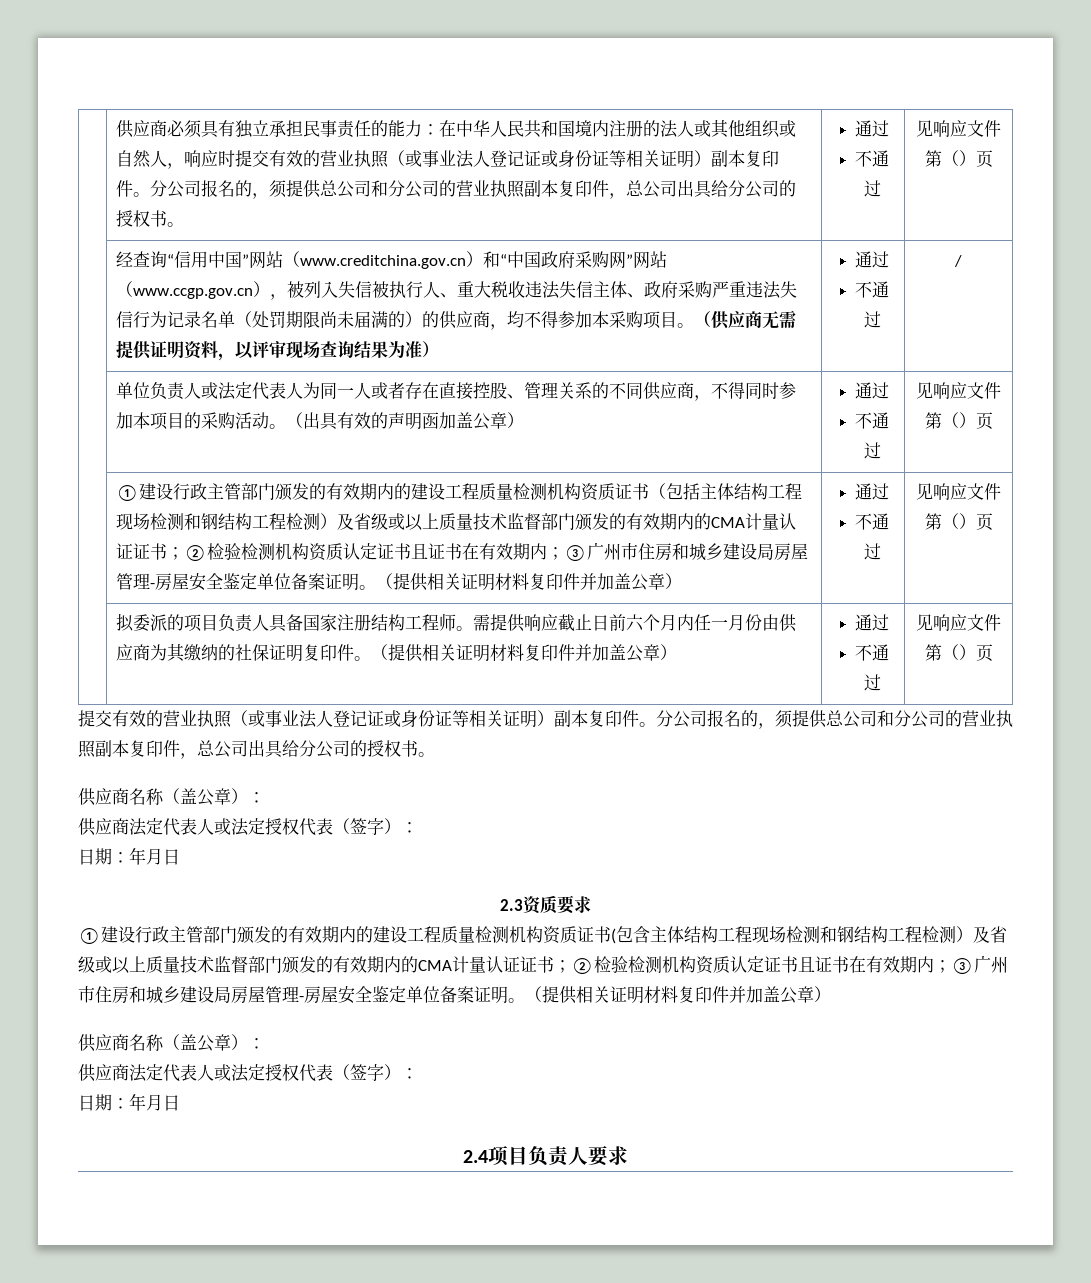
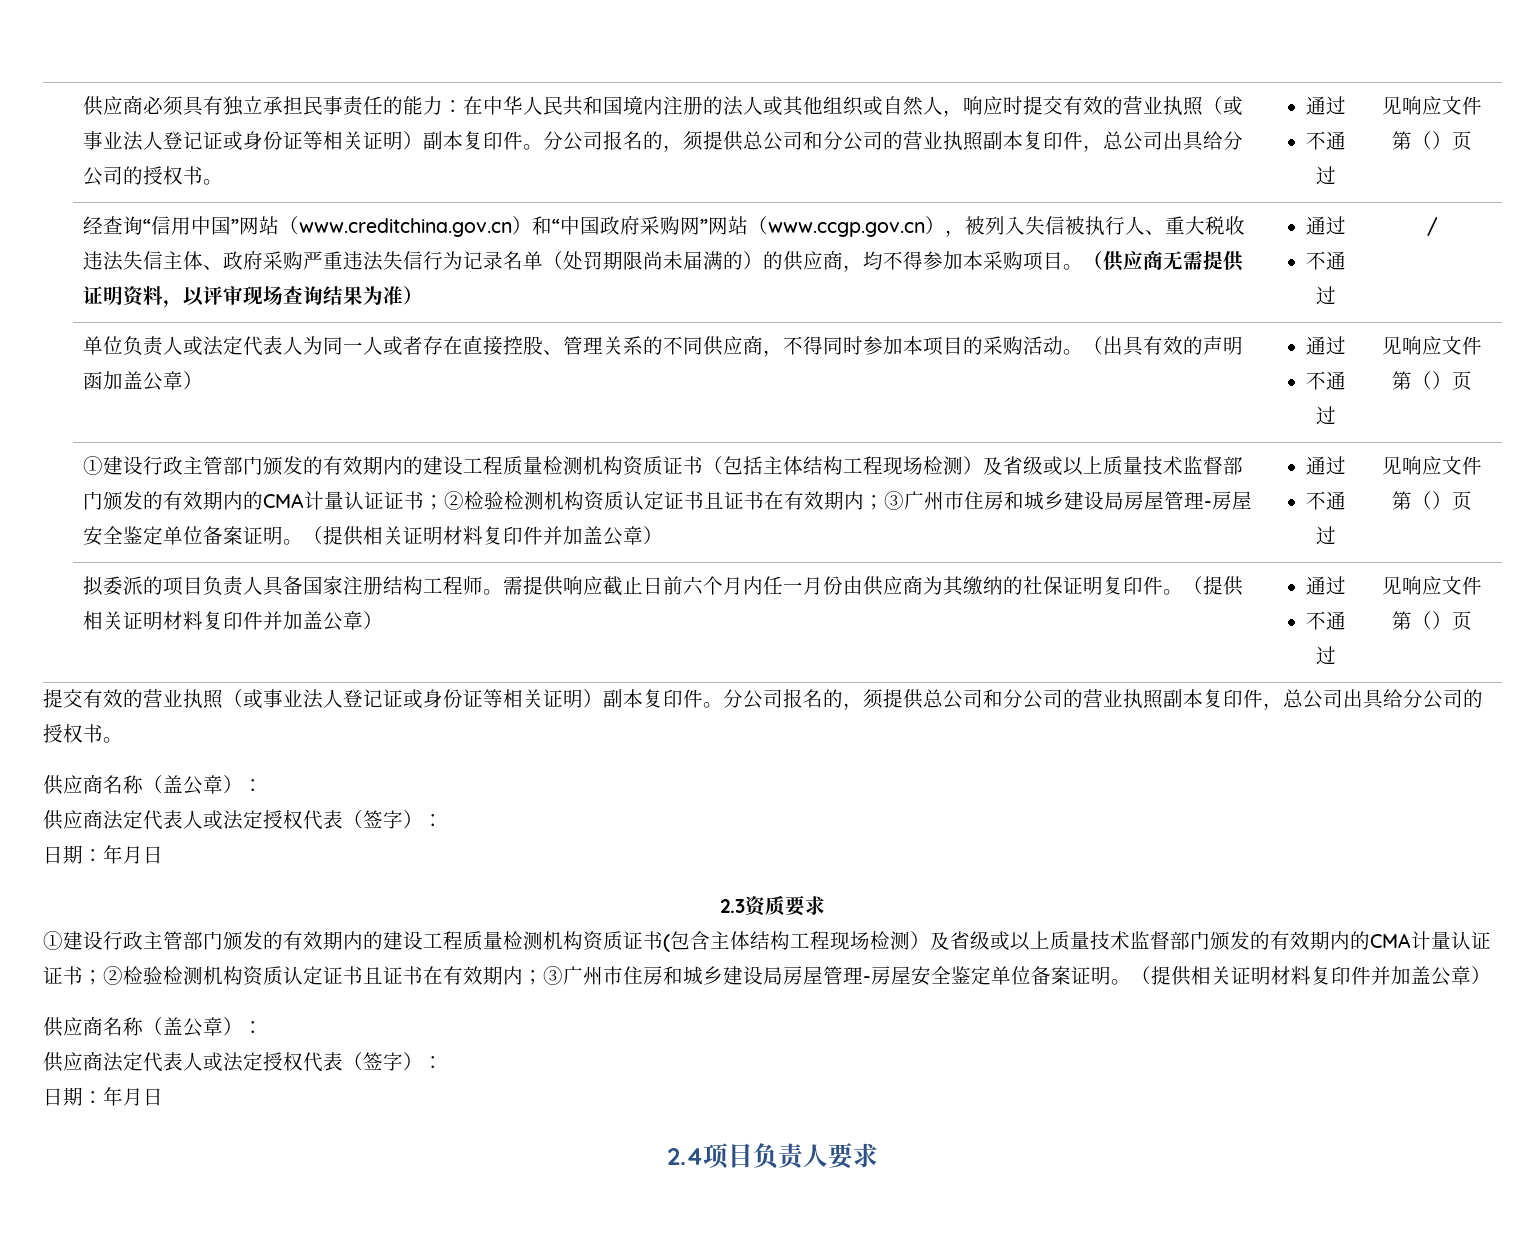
[184,513,321,530] 和钢结构工程检测 -> (964, 465) none
[820,926,956,943] 和钢结构工程检测 -> (910, 940) none

